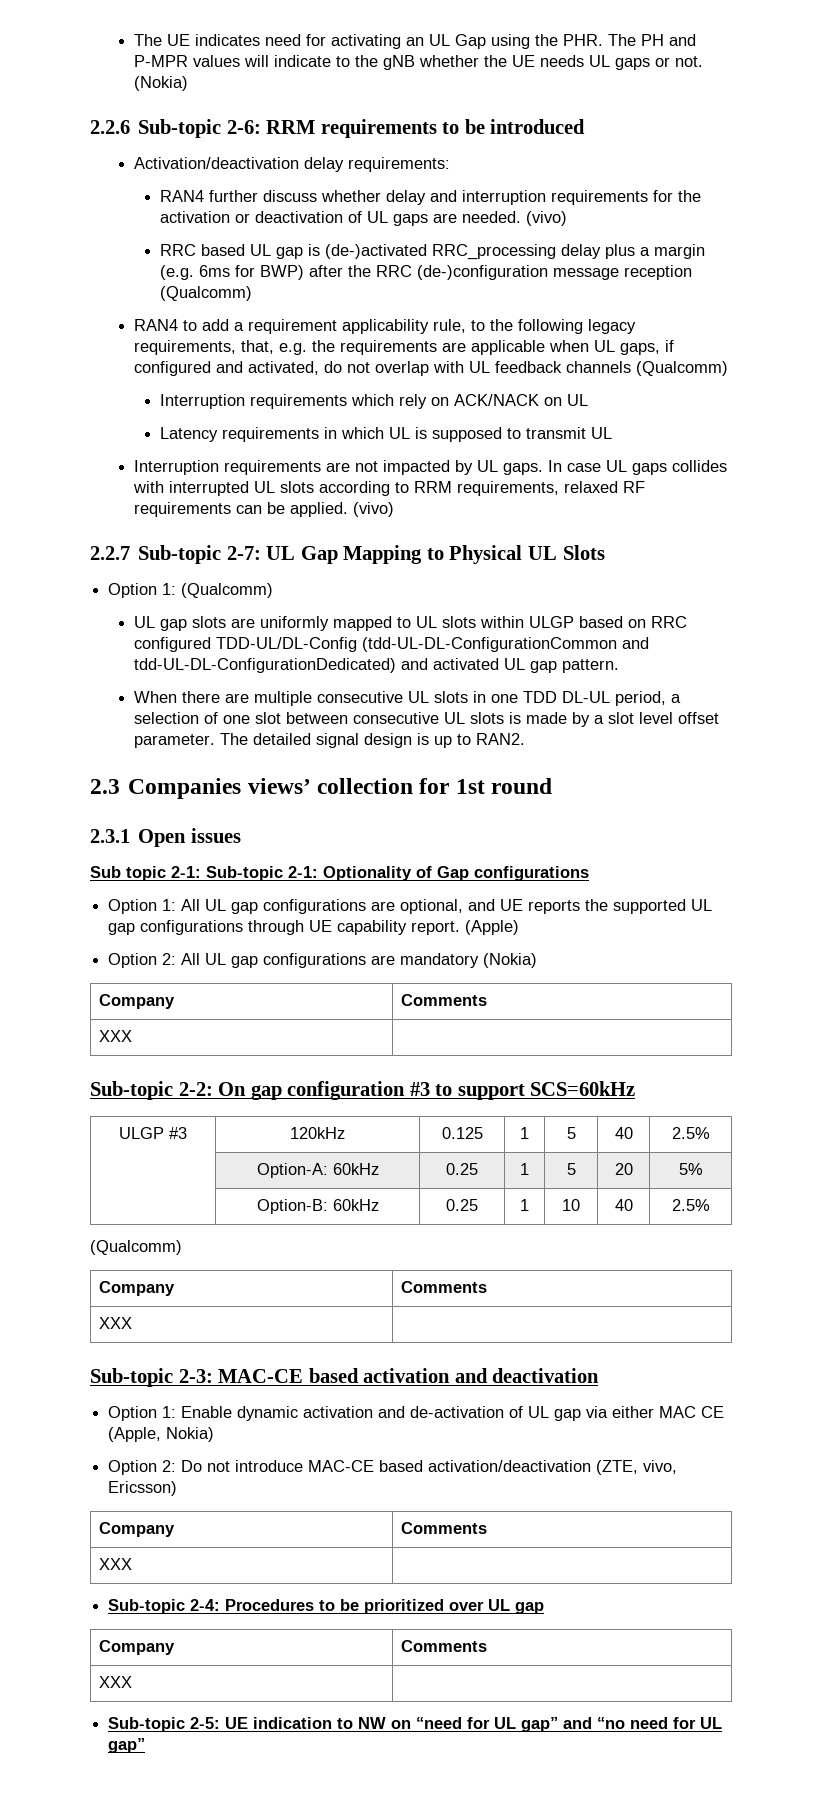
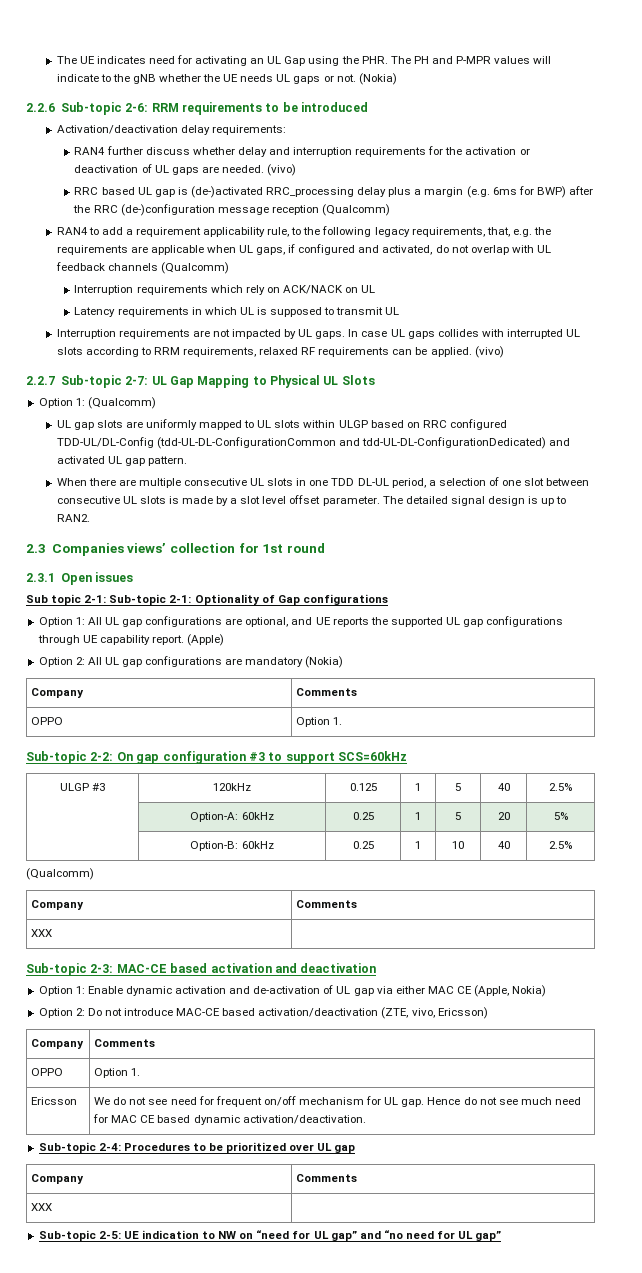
[98,1030,132,1042] XXX | -> [31,717,64,725] [296,717,343,727] OPPO | Option 1.
[98,1558,132,1570] XXX | -> [31,1068,64,1076] [94,1068,141,1078] [31,1097,78,1105] [94,1096,581,1107] [93,1114,366,1125] OPPO | Option 1. // Ericsson | We do not see need for frequent on/off mechanism for UL gap. Hence do not see much need for MAC CE based dynamic activation/deactivation.

